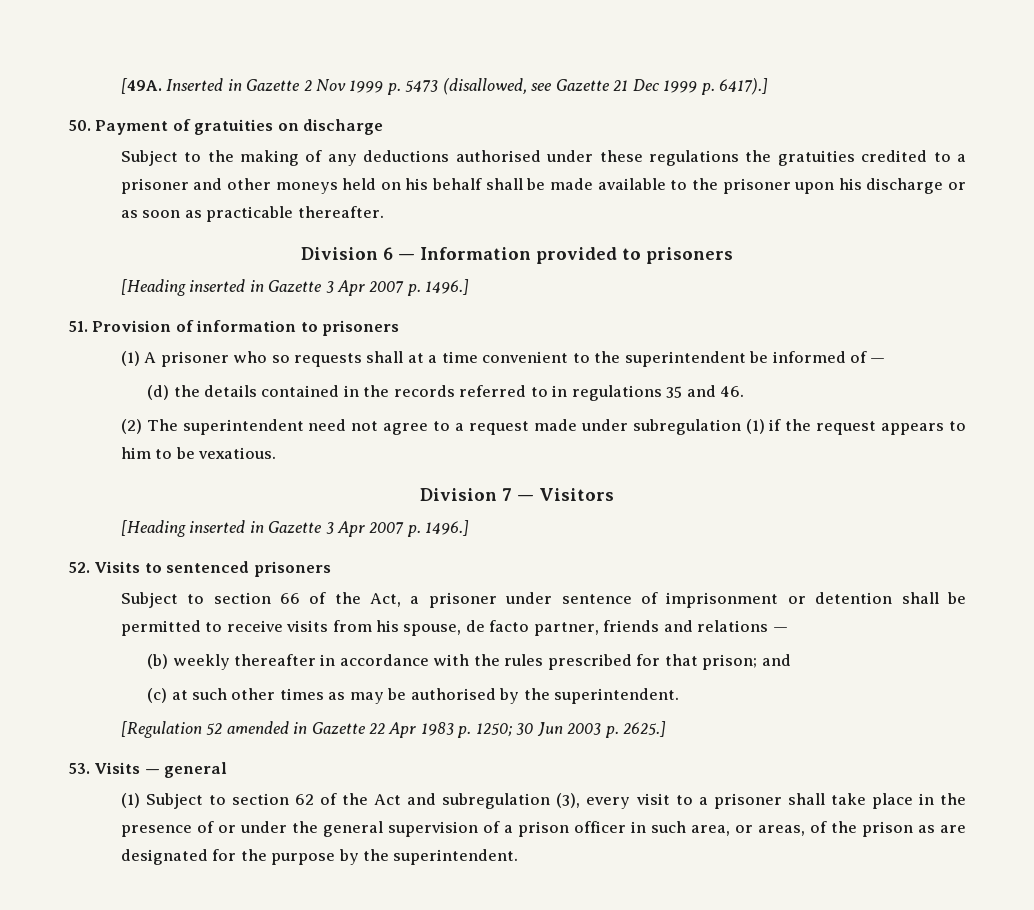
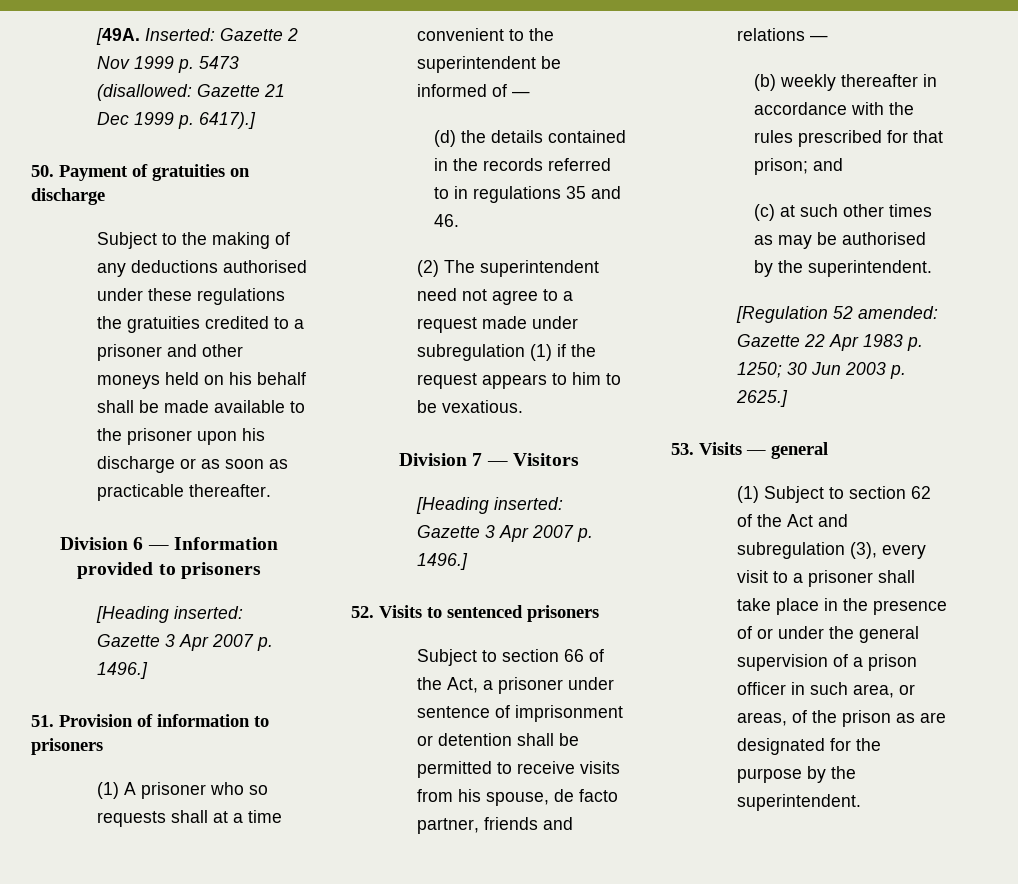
[166,78,242,91] Inserted in -> [144,28,215,41] Inserted:
[442,78,553,95] (disallowed, see -> [96,84,192,101] (disallowed:
[189,279,264,292] inserted in -> [173,606,243,619] inserted:
[189,520,264,533] inserted in -> [493,497,563,510] inserted:
[226,721,308,734] amended in -> [857,306,938,319] amended:

